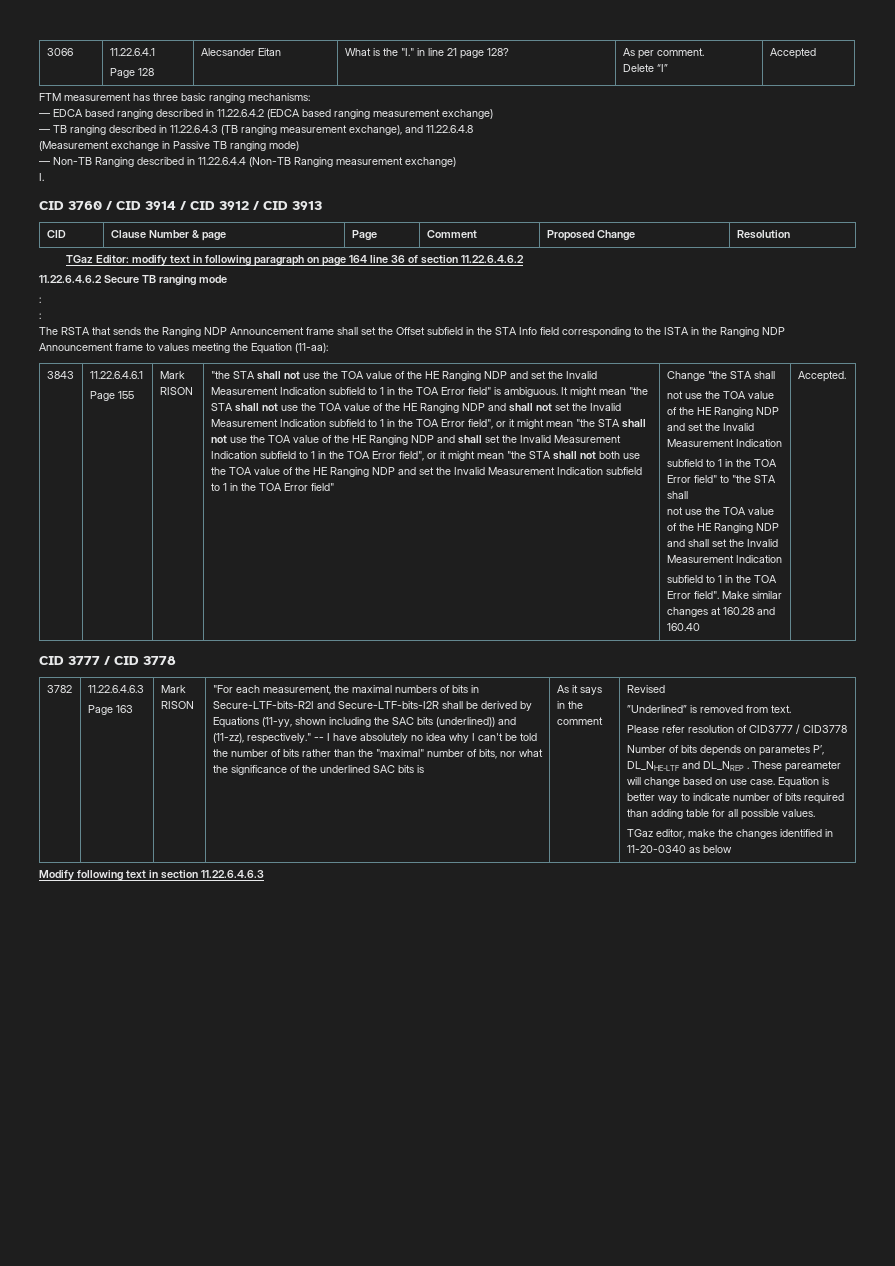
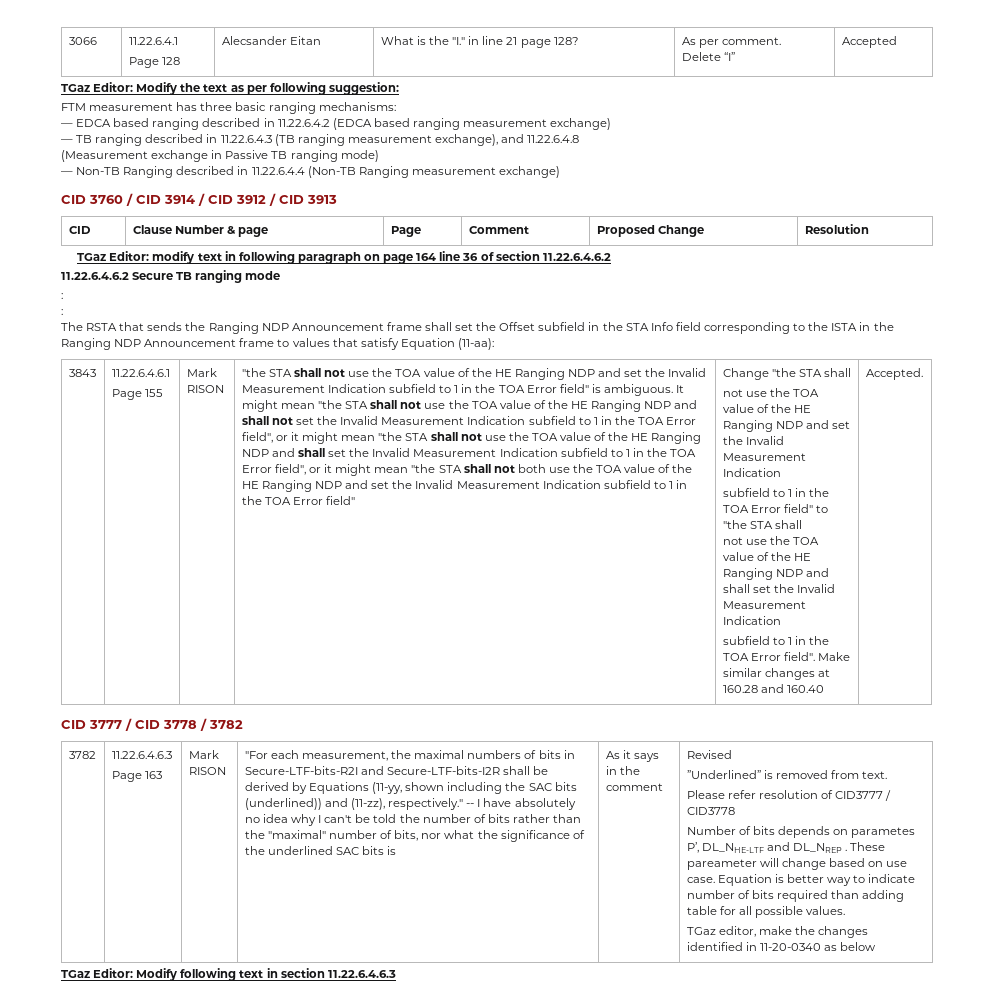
(816, 53) none -> [61,82,399,95] // TGaz Editor: Modify the text as per following suggestion:
[39,173,44,181] // I. -> (560, 172) none
[192,343,248,353] meeting the -> [332,338,399,350] that satisfy
(176, 660) none -> [200,718,243,731] / 3782
(732, 849) none -> [61,968,134,978] TGaz Editor:

